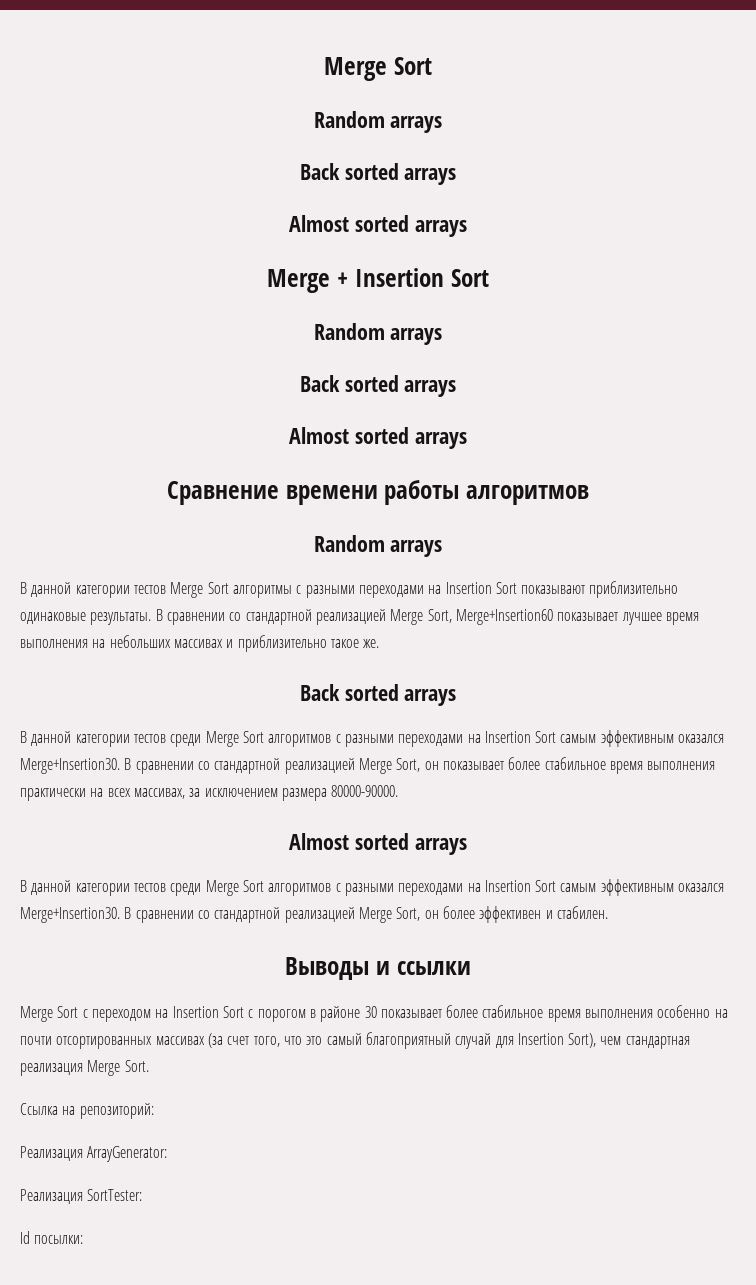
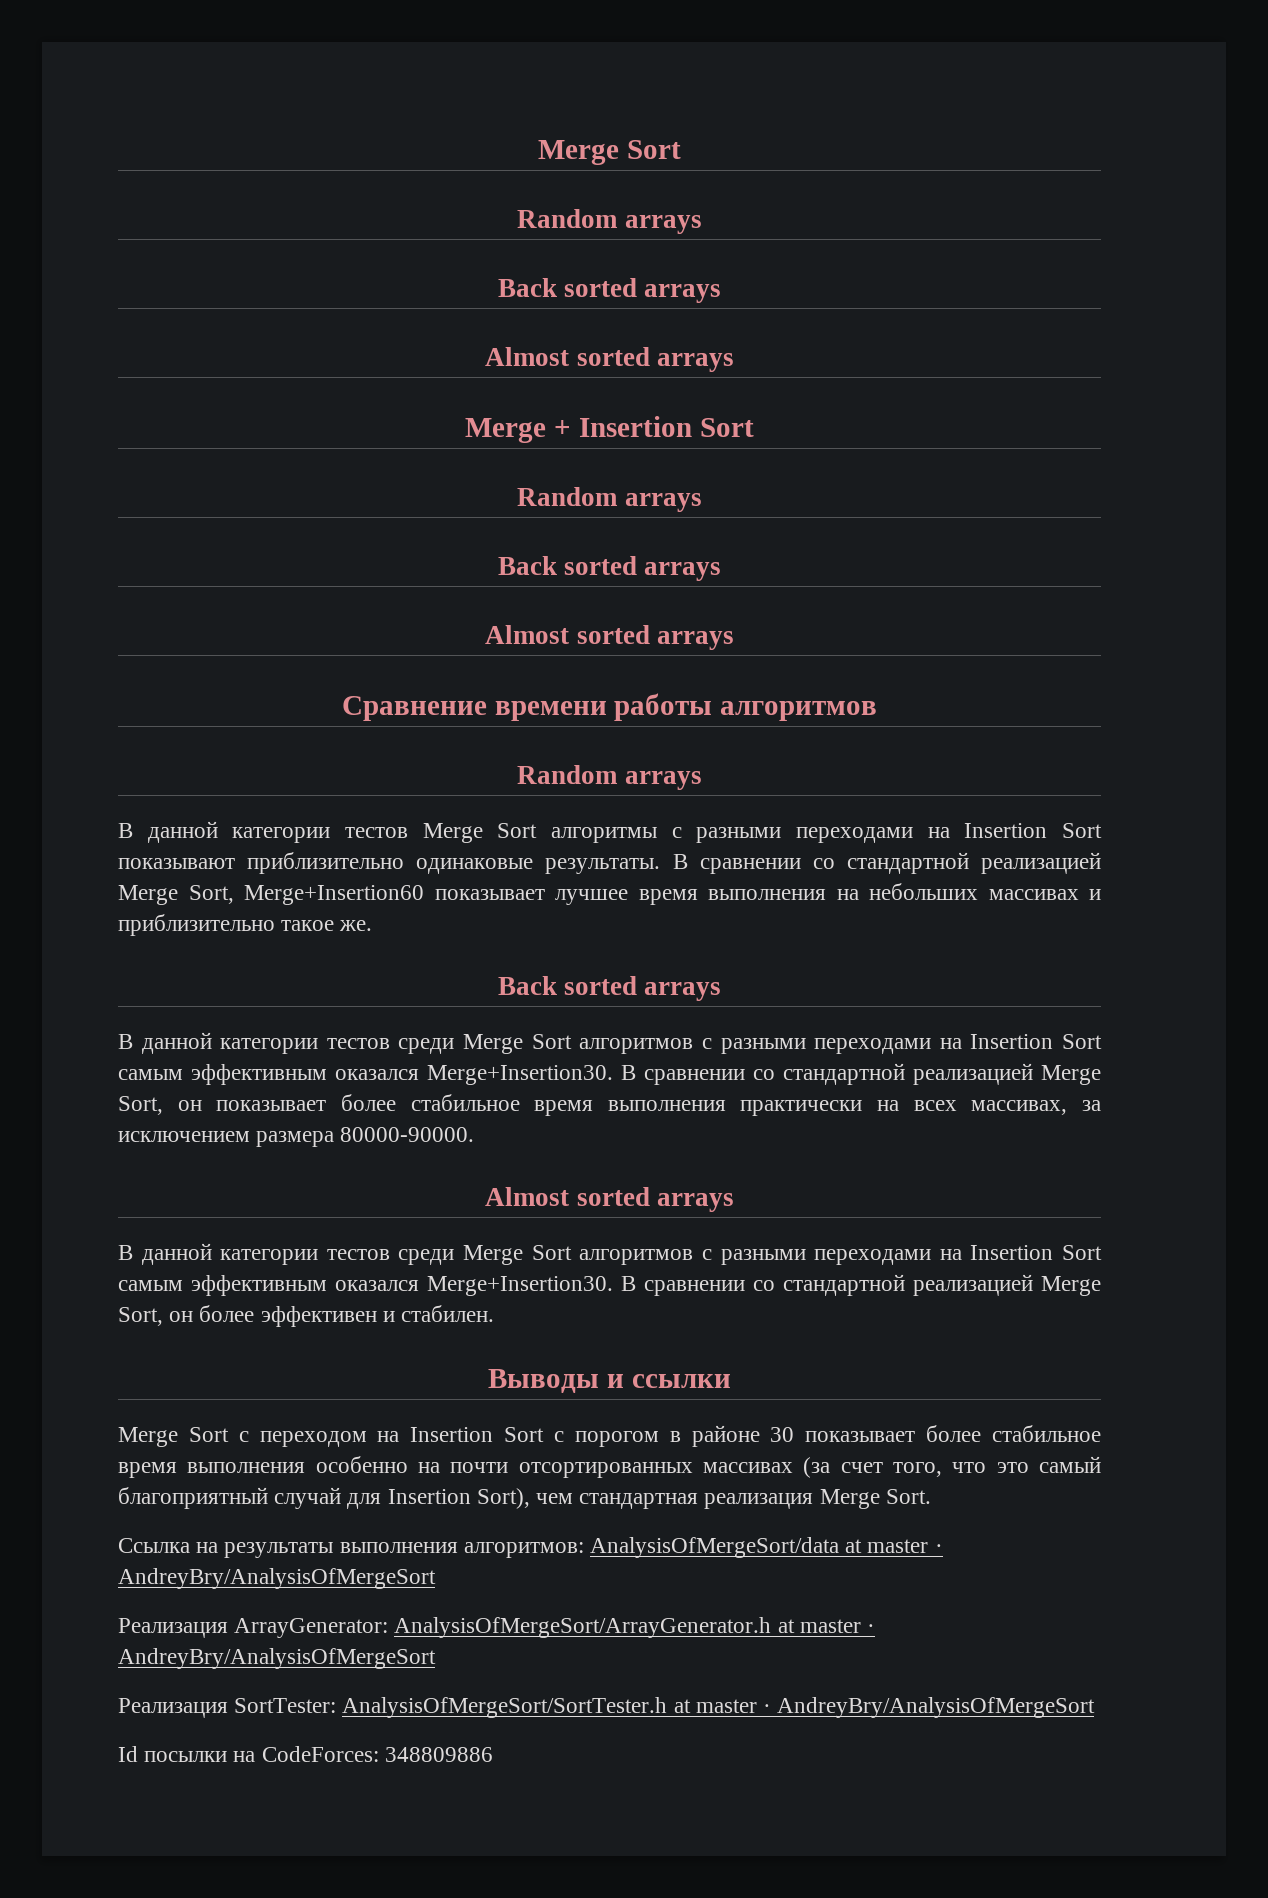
[79,1103,154,1119] [20,1146,168,1162] [20,1189,143,1204] [20,1231,84,1244] репозиторий: // Реализация ArrayGenerator: // Реализация SortTester: // Id посылки: -> [224,1537,943,1558] [118,1568,436,1589] [118,1617,876,1638] [118,1648,436,1669] [118,1697,1096,1718] [118,1746,493,1762] результаты выполнения алгоритмов: AnalysisOfMergeSort/data at master · AndreyBry/AnalysisOfMergeSort // Реализация ArrayGenerator: AnalysisOfMergeSort/ArrayGenerator.h at master · AndreyBry/AnalysisOfMergeSort // Реализация SortTester: AnalysisOfMergeSort/SortTester.h at master · AndreyBry/AnalysisOfMergeSort // Id посылки на CodeForces: 348809886

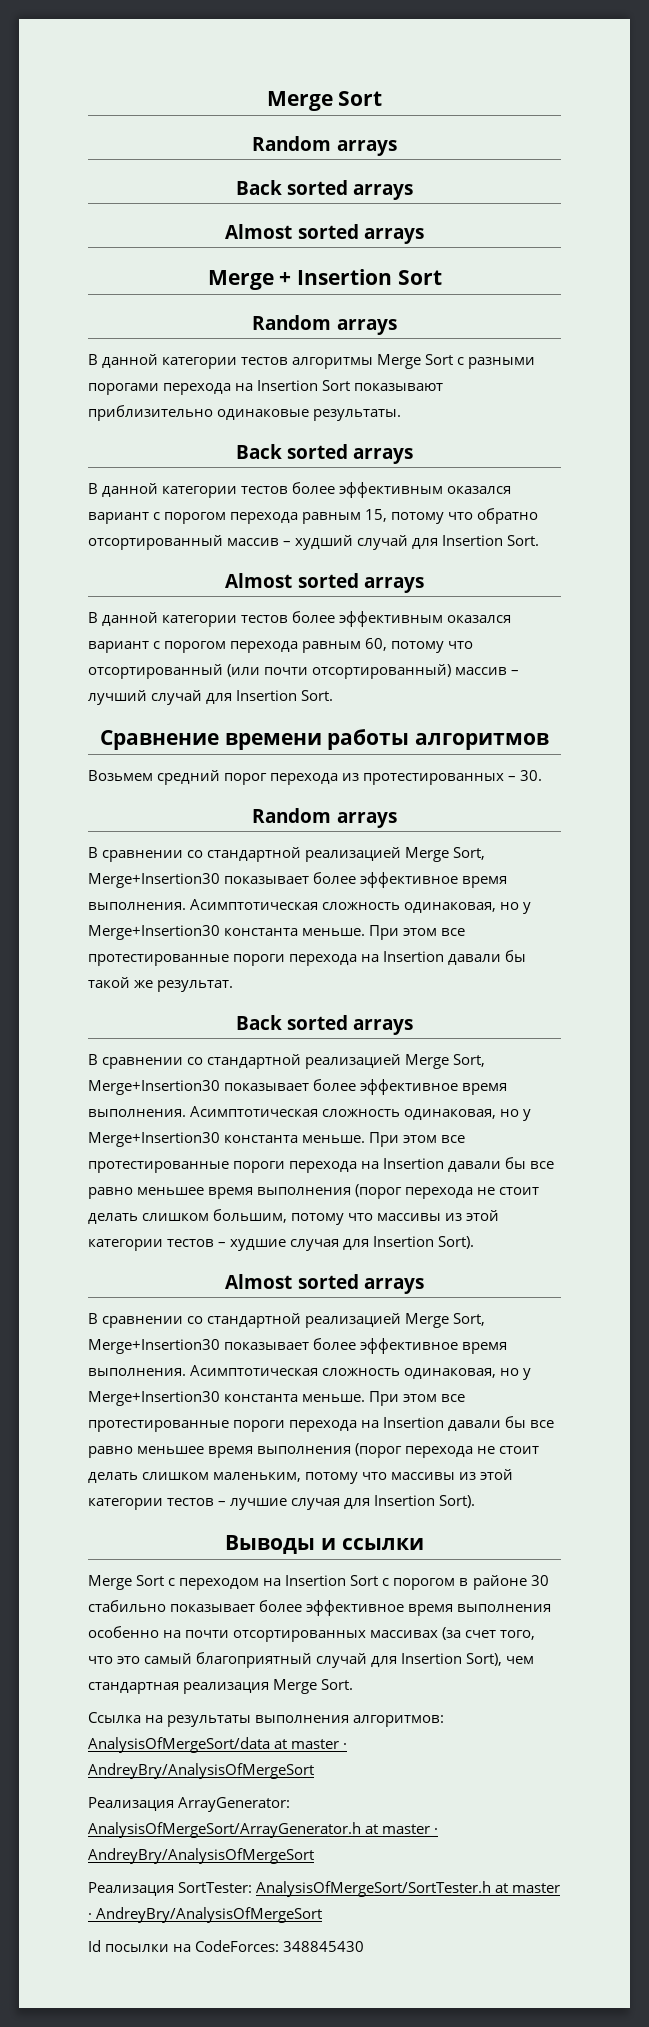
[497,556,722,581] [485,625,734,650] [341,693,878,721] [517,765,702,790] [118,821,913,843] // Back sorted arrays // Almost sorted arrays // Сравнение времени работы алгоритмов // Random arrays // В данной категории тестов Merge Sort алгоритмы с разными переходами -> [88,354,536,369] [88,383,232,395] // В данной категории тестов алгоритмы Merge Sort с разными порогами перехода
[672,852,1101,874] [118,883,1101,905] [118,914,373,936] В сравнении со стандартной реализацией Merge Sort, Merge+Insertion60 показывает лучшее время выполнения на небольших массивах и приблизительно такое же. -> (402, 415) none
[398,1034,1103,1054] [118,1063,1101,1085] [118,1094,1101,1116] [118,1127,475,1147] среди Merge Sort алгоритмов с разными переходами на Insertion Sort самым эффективным оказался Merge+Insertion30. В сравнении со стандартной реализацией Merge Sort, он показывает более стабильное время выполнения практически на всех массивах, за исключением размера 80000-90000. -> [292,482,512,498] [88,508,539,524] [88,535,540,550] более эффективным оказался вариант с порогом перехода равным 15, потому что обратно отсортированный массив – худший случай для Insertion Sort.
[398,1245,1103,1265] [118,1274,1101,1296] [118,1305,495,1327] среди Merge Sort алгоритмов с разными переходами на Insertion Sort самым эффективным оказался Merge+Insertion30. В сравнении со стандартной реализацией Merge Sort, он более эффективен и стабилен. -> [292,611,512,627] [88,638,474,653] [88,664,520,679] [88,690,334,705] [99,729,550,750] [88,770,543,785] [252,808,397,828] [88,847,486,862] [88,872,508,888] [88,899,532,914] [88,925,466,940] [88,950,527,966] [88,977,234,992] [235,1015,414,1035] [88,1054,486,1069] [88,1079,508,1095] [88,1106,532,1121] [88,1132,466,1147] [88,1157,555,1173] [88,1184,540,1199] [88,1209,500,1225] [88,1236,475,1251] [225,1274,424,1294] [88,1313,486,1328] [88,1338,508,1354] [88,1365,532,1380] [88,1391,466,1406] [88,1416,555,1432] [88,1443,540,1458] [88,1469,514,1484] [88,1495,476,1510] более эффективным оказался вариант с порогом перехода равным 60, потому что отсортированный (или почти отсортированный) массив – лучший случай для Insertion Sort. // Сравнение времени работы алгоритмов // Возьмем средний порог перехода из протестированных – 30. // Random arrays // В сравнении со стандартной реализацией Merge Sort, Merge+Insertion30 показывает более эффективное время выполнения. Асимптотическая сложность одинаковая, но у Merge+Insertion30 константа меньше. При этом все протестированные пороги перехода на Insertion давали бы такой же результат. // Back sorted arrays // В сравнении со стандартной реализацией Merge Sort, Merge+Insertion30 показывает более эффективное время выполнения. Асимптотическая сложность одинаковая, но у Merge+Insertion30 константа меньше. При этом все протестированные пороги перехода на Insertion давали бы все равно меньшее время выполнения (порог перехода не стоит делать слишком большим, потому что массивы из этой категории тестов – худшие случая для Insertion Sort). // Almost sorted arrays // В сравнении со стандартной реализацией Merge Sort, Merge+Insertion30 показывает более эффективное время выполнения. Асимптотическая сложность одинаковая, но у Merge+Insertion30 константа меньше. При этом все протестированные пороги перехода на Insertion давали бы все равно меньшее время выполнения (порог перехода не стоит делать слишком маленьким, потому что массивы из этой категории тестов – лучшие случая для Insertion Sort).
[805,1425,1101,1442] показывает более стабильное -> [88,1600,405,1616] стабильно показывает более эффективное
[384,1747,493,1762] 348809886 -> [283,1941,365,1952] 348845430

